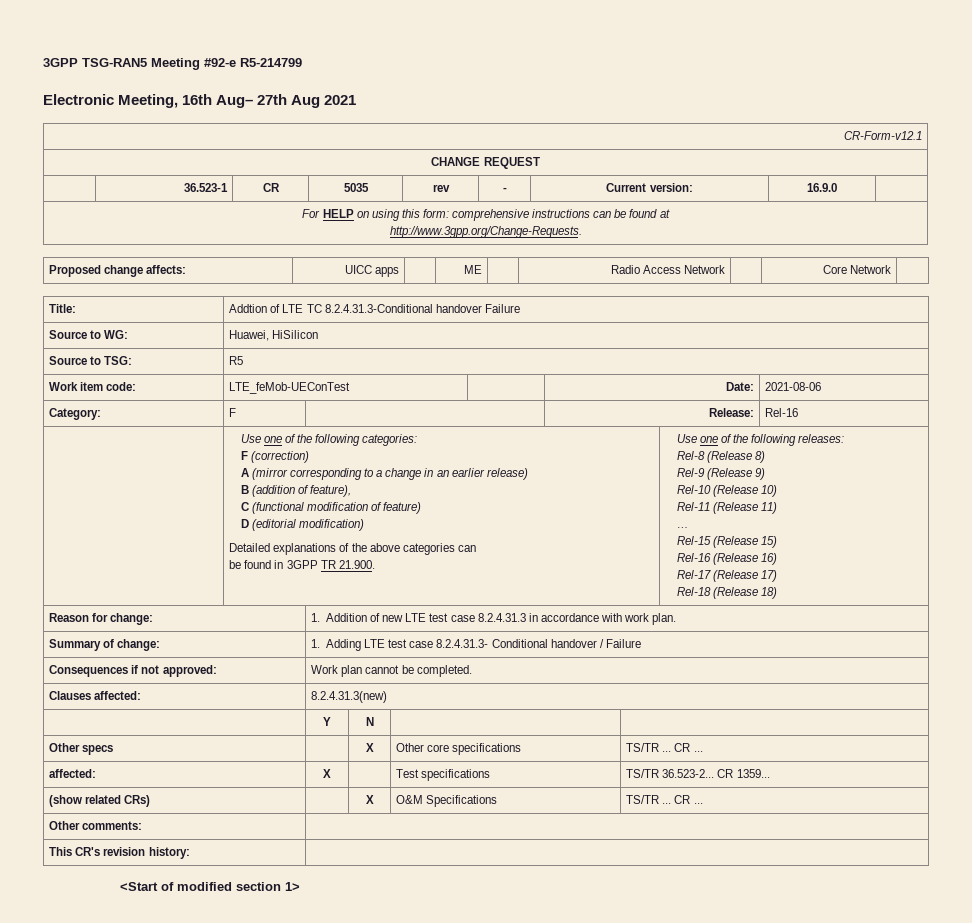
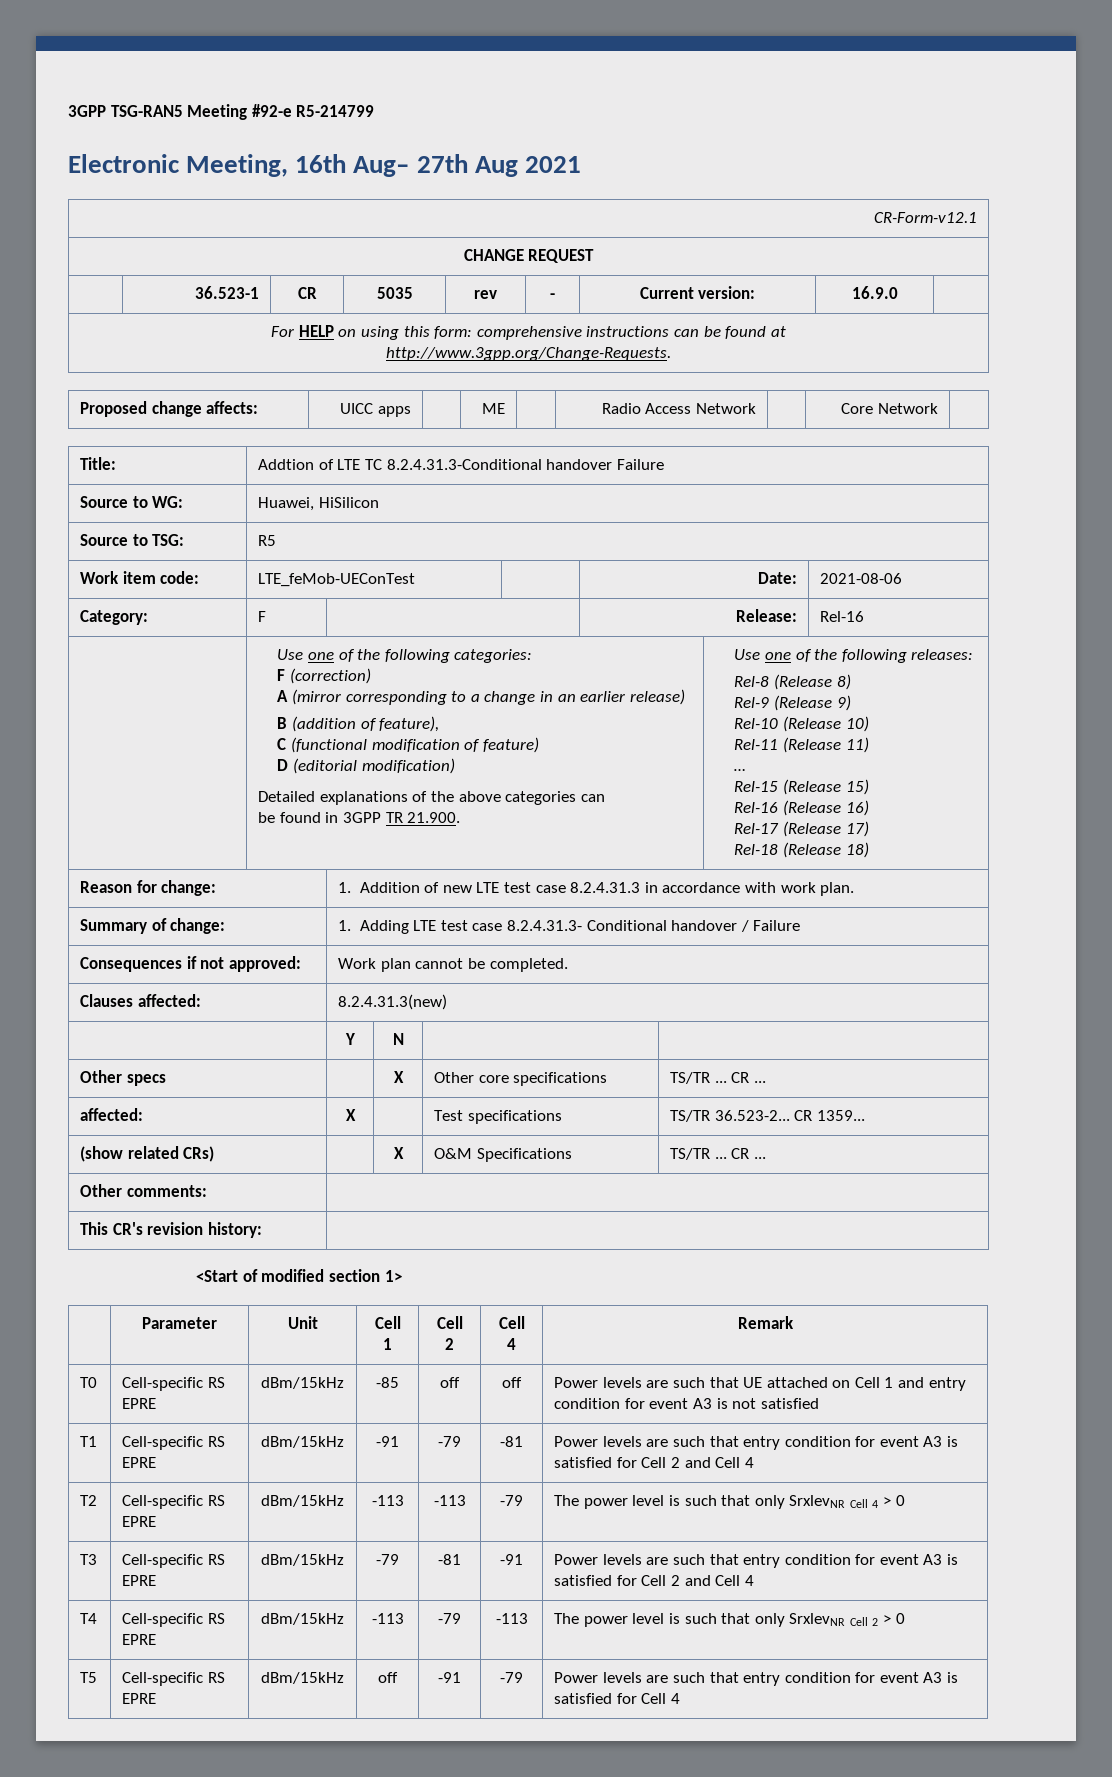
(300, 886) none -> [142,1317,217,1329] [287,1316,318,1329] [374,1316,401,1329] [383,1338,392,1350] [436,1316,463,1329] [445,1338,454,1350] [498,1316,525,1329] [507,1338,516,1350] [737,1316,794,1329] [80,1377,98,1388] [122,1377,225,1391] [122,1398,157,1409] [261,1377,344,1389] [376,1377,399,1388] [440,1377,460,1388] [502,1377,522,1388] [554,1377,966,1391] [554,1398,819,1409] [80,1436,98,1447] [122,1436,225,1450] [122,1457,157,1468] [261,1436,344,1448] [376,1436,399,1447] [438,1436,461,1447] [500,1436,523,1447] [554,1436,959,1450] [554,1457,754,1468] [80,1495,98,1506] [122,1495,225,1509] [122,1516,157,1527] [261,1495,344,1507] [371,1495,404,1506] [433,1495,466,1506] [500,1495,523,1506] [554,1495,905,1509] [80,1554,98,1565] [122,1554,225,1568] [122,1575,157,1586] [261,1554,344,1566] [376,1554,399,1565] [438,1554,461,1565] [500,1554,523,1565] [554,1554,959,1568] [554,1575,754,1586] [80,1613,98,1624] [122,1613,225,1627] [122,1634,157,1645] [261,1613,344,1625] [371,1613,404,1624] [438,1613,461,1624] [495,1613,528,1624] [554,1613,905,1627] [80,1672,98,1683] [122,1672,225,1686] [122,1693,157,1704] [261,1672,344,1684] [378,1672,398,1683] [438,1672,461,1683] [500,1672,523,1683] [554,1672,959,1686] [554,1693,680,1704] // | Parameter | Unit | Cell 1 | Cell 2 | Cell 4 | Remark // T0 | Cell-specific RS EPRE | dBm/15kHz | -85 | off | off | Power levels are such that UE attached on Cell 1 and entry condition for event A3 is not satisfied // T1 | Cell-specific RS EPRE | dBm/15kHz | -91 | -79 | -81 | Power levels are such that entry condition for event A3 is satisfied for Cell 2 and Cell 4 // T2 | Cell-specific RS EPRE | dBm/15kHz | -113 | -113 | -79 | The power level is such that only SrxlevNR Cell 4 > 0 // T3 | Cell-specific RS EPRE | dBm/15kHz | -79 | -81 | -91 | Power levels are such that entry condition for event A3 is satisfied for Cell 2 and Cell 4 // T4 | Cell-specific RS EPRE | dBm/15kHz | -113 | -79 | -113 | The power level is such that only SrxlevNR Cell 2 > 0 // T5 | Cell-specific RS EPRE | dBm/15kHz | off | -91 | -79 | Power levels are such that entry condition for event A3 is satisfied for Cell 4

